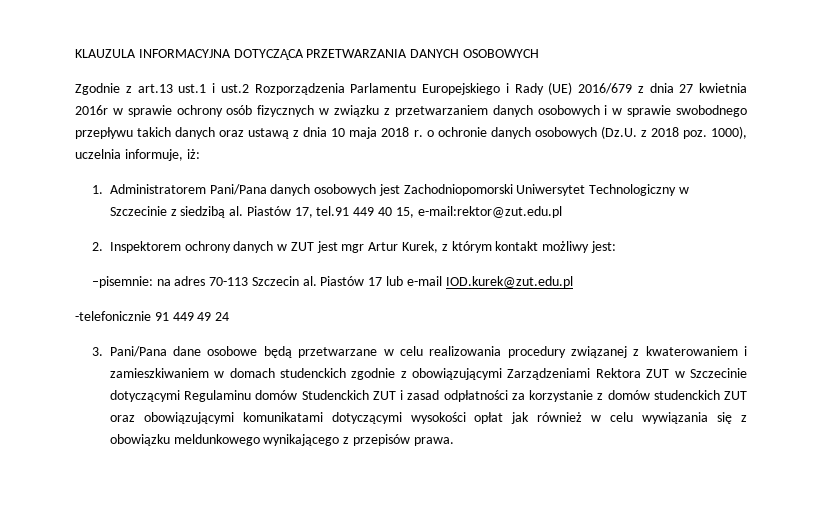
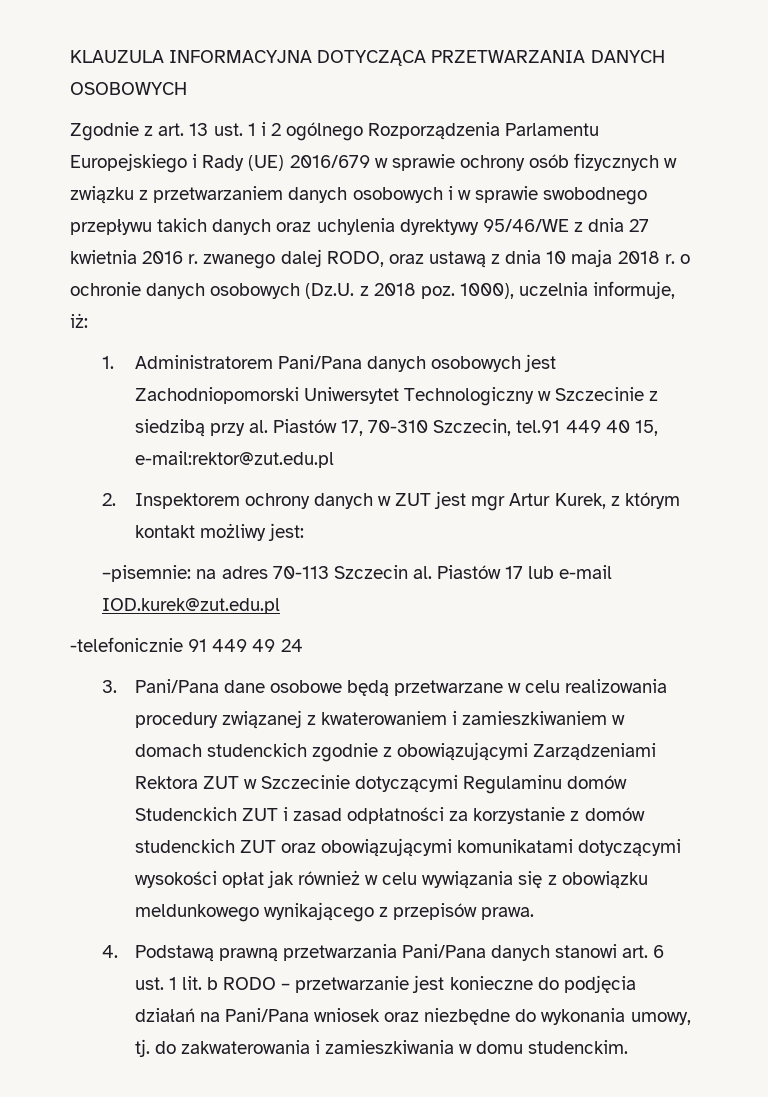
[137,83,249,93] art.13 ust.1 i ust.2 -> [158,122,364,141] art. 13 ust. 1 i 2 ogólnego
[637,83,747,93] [75,105,108,115] z dnia 27 kwietnia 2016r -> (370, 161) none
(245, 133) none -> [316,218,650,235] [70,249,424,269] uchylenia dyrektywy 95/46/WE z dnia 27 kwietnia 2016 r. zwanego dalej RODO, oraz
(226, 212) none -> [209,423,245,436] przy
(313, 212) none -> [368,419,512,436] 70-310 Szczecin,
(454, 441) none -> [102,944,665,962] [134,975,636,993] [134,1008,691,1025] [134,1039,629,1057] // 4. Podstawą prawną przetwarzania Pani/Pana danych stanowi art. 6 ust. 1 lit. b RODO – przetwarzanie jest konieczne do podjęcia działań na Pani/Pana wniosek oraz niezbędne do wykonania umowy, tj. do zakwaterowania i zamieszkiwania w domu studenckim.

